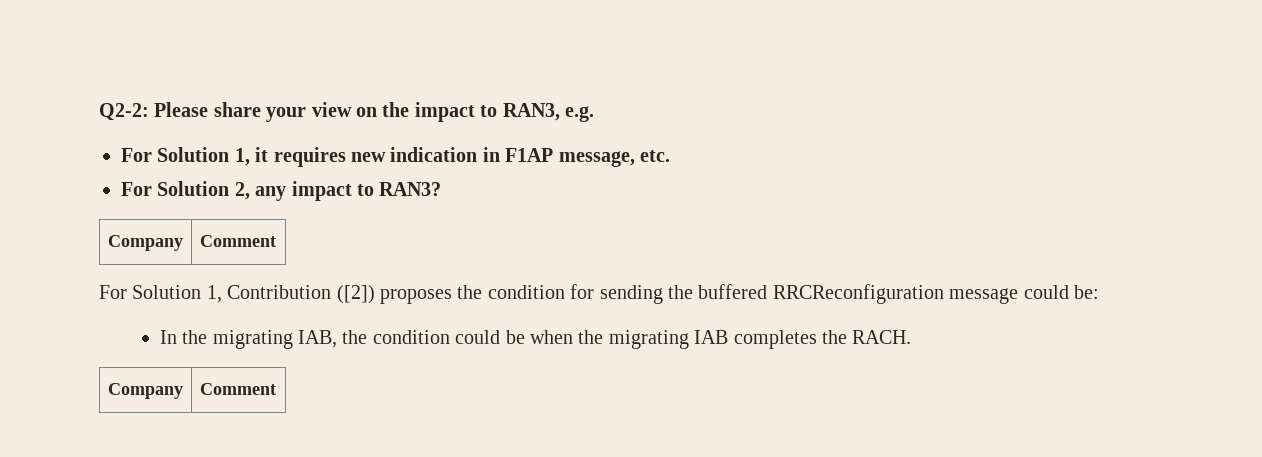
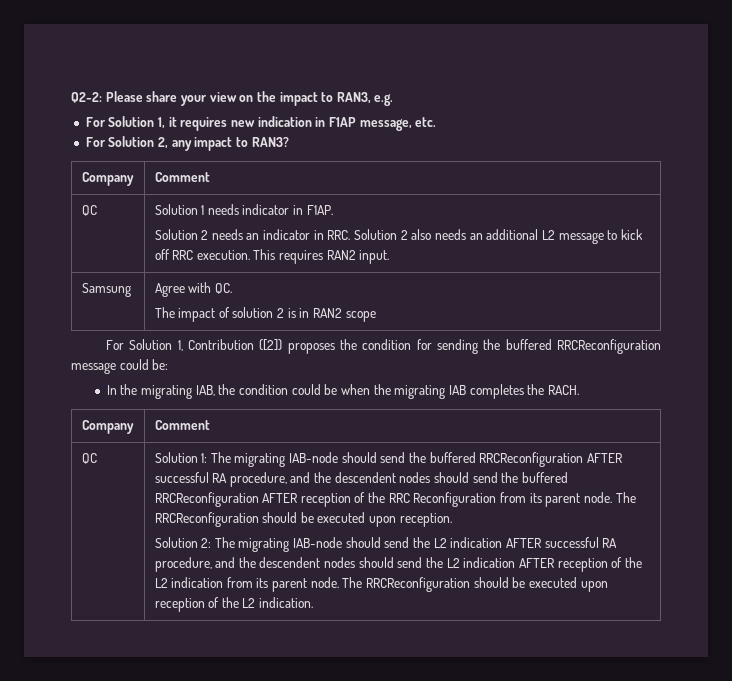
(276, 241) none -> [81,205,97,216] [154,204,333,215] [154,229,643,244] [154,249,390,264] [81,283,131,297] [154,282,232,297] [154,307,376,322] // QC | Solution 1 needs indicator in F1AP. // Solution 2 needs an indicator in RRC. Solution 2 also needs an additional L2 message to kick off RRC execution. This requires RAN2 input. // Samsung | Agree with QC. // The impact of solution 2 is in RAN2 scope
(276, 389) none -> [81,453,97,464] [154,452,622,467] [154,472,568,487] [154,492,636,507] [154,512,452,527] [154,537,618,552] [154,557,642,572] [154,577,608,592] [154,597,314,612] // QC | Solution 1: The migrating IAB-node should send the buffered RRCReconfiguration AFTER successful RA procedure, and the descendent nodes should send the buffered RRCReconfiguration AFTER reception of the RRC Reconfiguration from its parent node. The RRCReconfiguration should be executed upon reception. // Solution 2: The migrating IAB-node should send the L2 indication AFTER successful RA procedure, and the descendent nodes should send the L2 indication AFTER reception of the L2 indication from its parent node. The RRCReconfiguration should be executed upon reception of the L2 indication.

